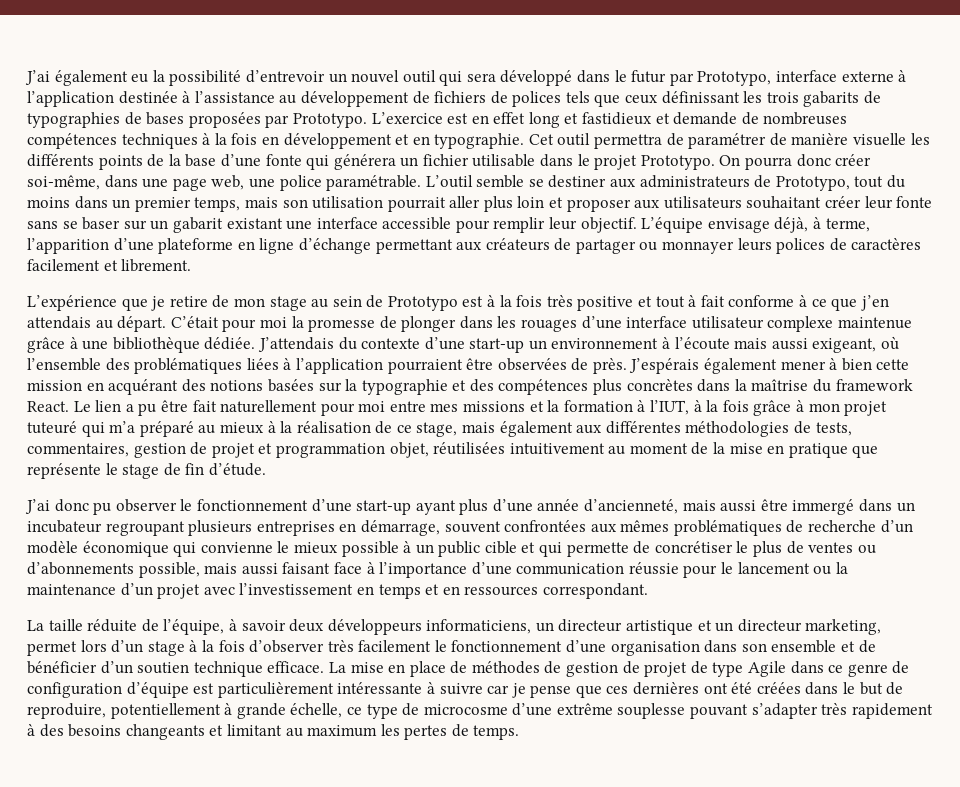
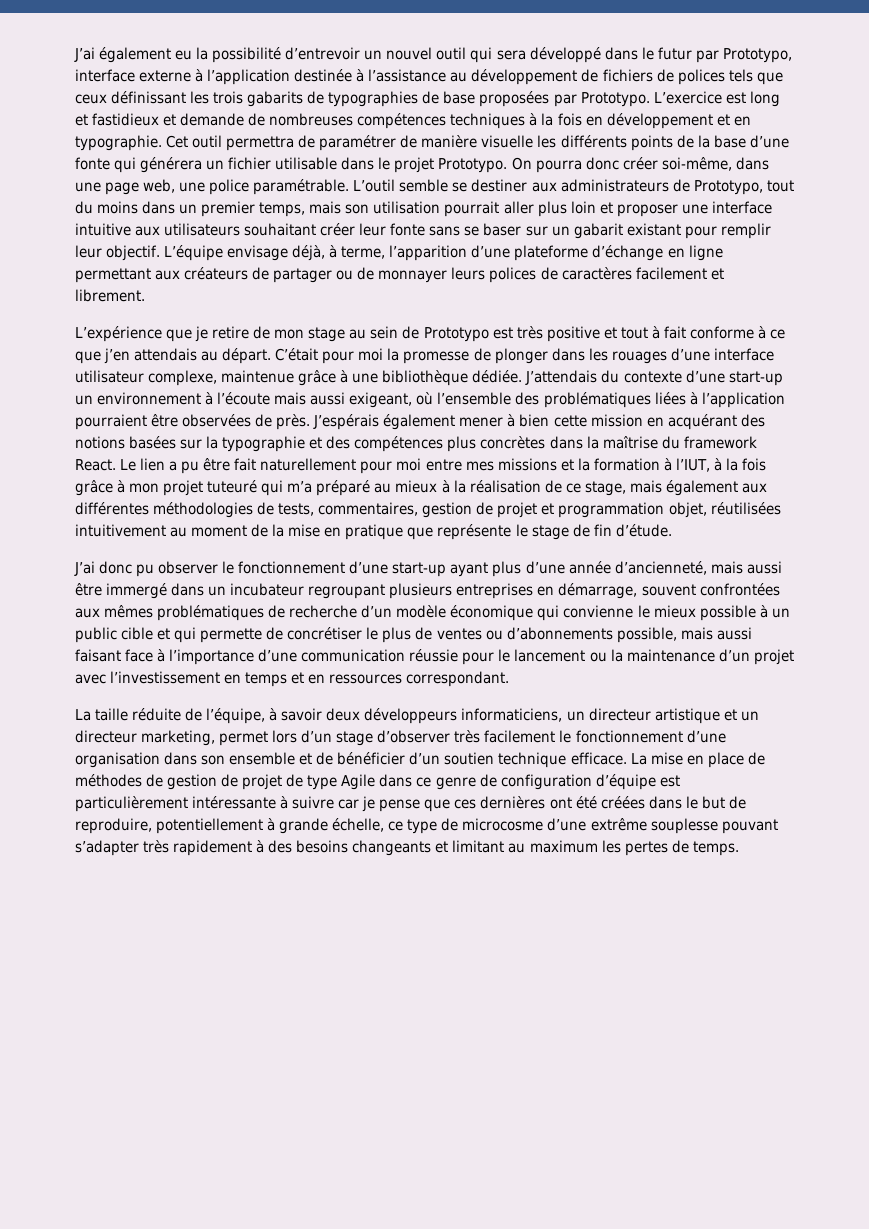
[146,112,185,125] bases -> [443,91,476,104] base
[471,112,526,124] en effet -> (746, 98) none
(631, 205) none -> [681,201,772,214] [75,223,131,236] une interface intuitive
[286,217,452,230] une interface accessible -> (681, 229) none
(234, 246) none -> [592,245,664,261] d’échange
[298,238,371,254] d’échange -> (723, 253) none
(658, 246) none -> [357,267,375,280] de
[487,295,543,307] à la fois -> (513, 333) none
[767,316,834,332] complexe -> [148,370,218,386] complexe,
[189,640,245,652] à la fois -> (374, 738) none

